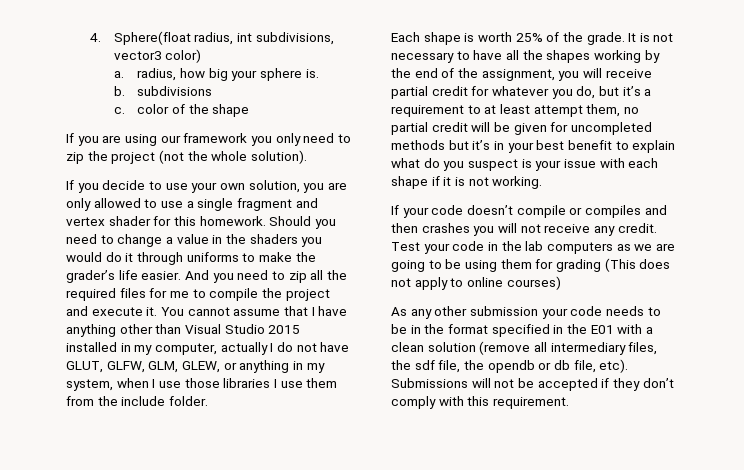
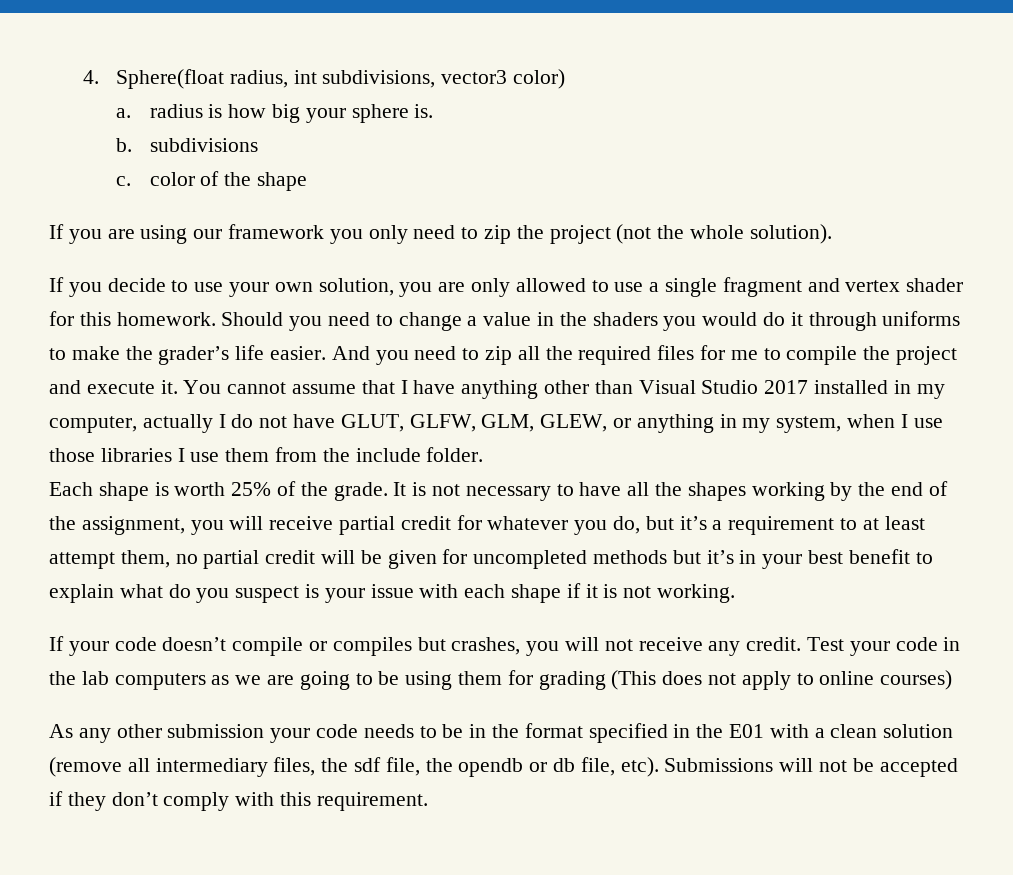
[137,68,177,81] radius, -> [149,104,223,118] radius is
[268,325,301,334] 2015 -> [764,380,809,394] 2017
[644,205,667,215] [391,223,470,233] and then crashes -> [417,637,521,655] but crashes,

